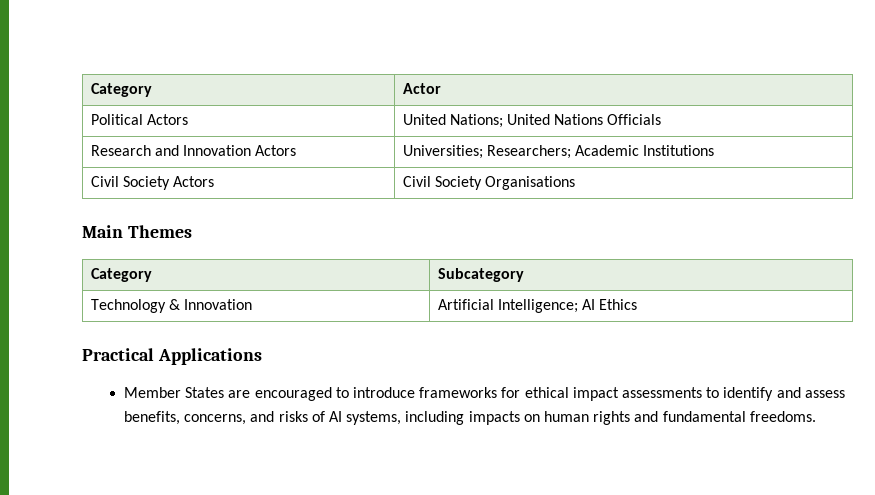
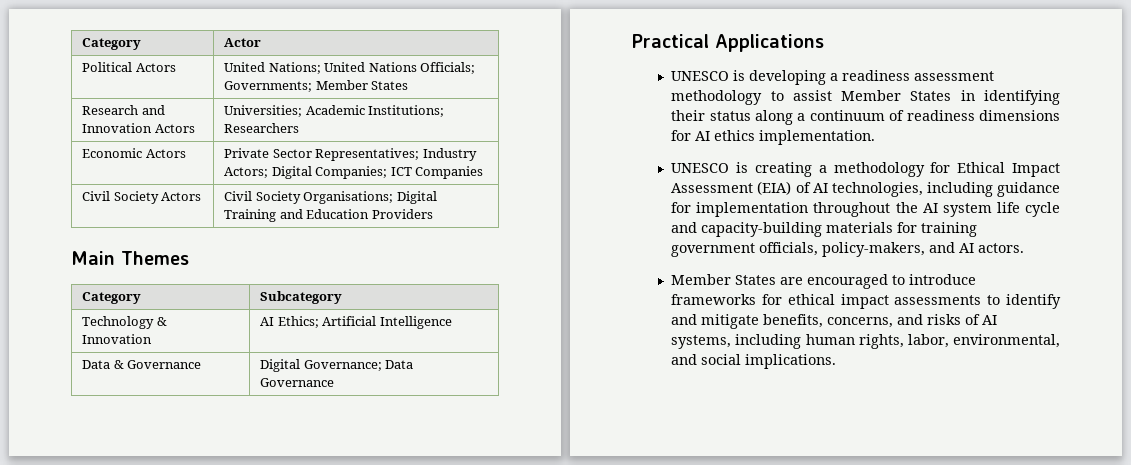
[607,114,662,125] Officials -> [420,62,476,74] [224,80,409,92] Officials; Governments; Member States
[486,145,715,159] Researchers; Academic Institutions -> [305,105,445,117] [224,123,300,133] [82,148,186,158] [224,148,477,161] [224,166,484,179] Academic Institutions; Researchers // Economic Actors | Private Sector Representatives; Industry Actors; Digital Companies; ICT Companies
[484,176,575,190] Organisations -> [303,191,437,204] [224,209,433,222] Organisations; Digital Training and Education Providers
[437,299,638,313] [82,348,262,365] Artificial Intelligence; AI Ethics // Practical Applications -> [260,316,452,329] [82,360,202,369] [260,359,414,372] [260,378,335,387] [632,34,824,52] [671,70,995,85] [671,90,1060,105] [671,110,1060,125] [671,130,876,145] [671,162,1060,177] [671,181,1060,197] [671,202,1060,217] [671,222,978,237] [671,242,1025,257] AI Ethics; Artificial Intelligence // Data & Governance | Digital Governance; Data Governance // Practical Applications // UNESCO is developing a readiness assessment methodology to assist Member States in identifying their status along a continuum of readiness dimensions for AI ethics implementation. // UNESCO is creating a methodology for Ethical Impact Assessment (EIA) of AI technologies, including guidance for implementation throughout the AI system life cycle and capacity-building materials for training government officials, policy-makers, and AI actors.
[804,390,845,398] assess -> [701,314,760,329] mitigate
[468,411,816,425] impacts on human rights and fundamental freedoms. -> [805,334,1060,349] [671,354,837,369] human rights, labor, environmental, and social implications.

